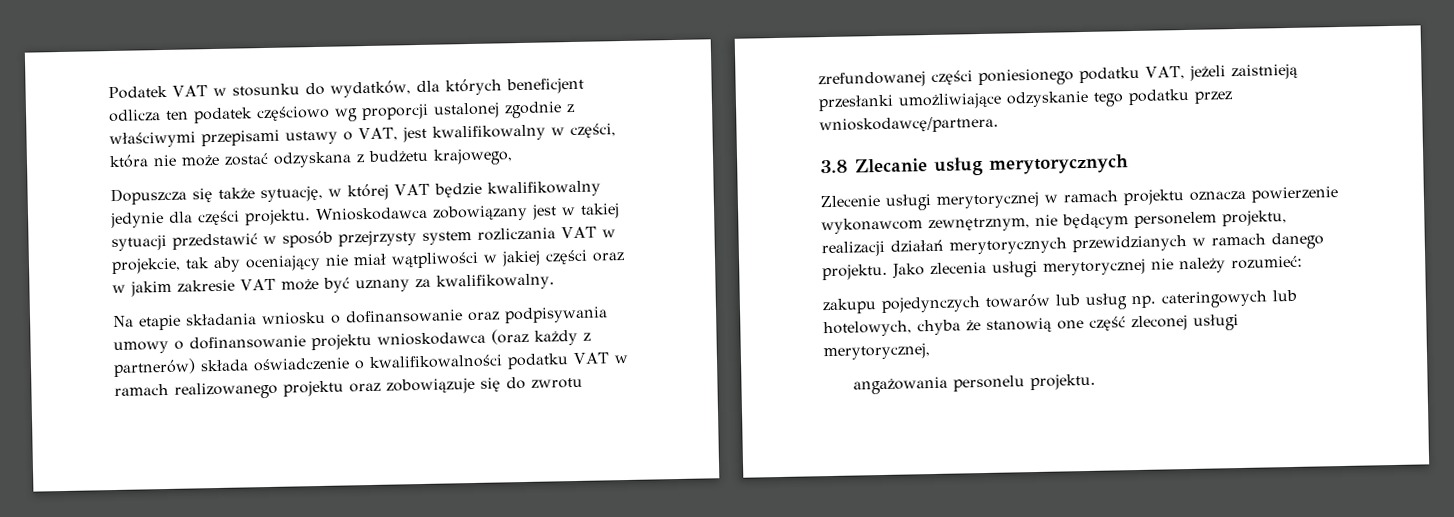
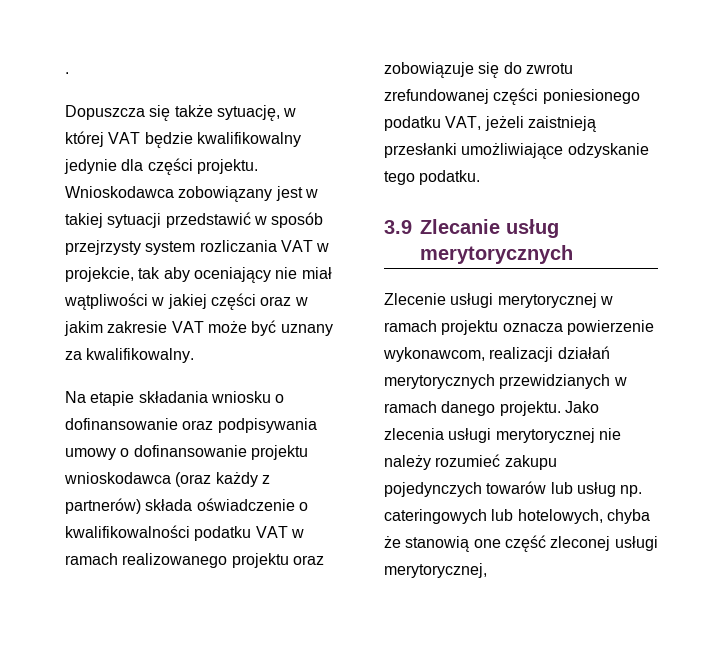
[108,77,584,100] [108,101,575,124] [109,123,616,149] [109,148,513,169] Podatek VAT w stosunku do wydatków, dla których beneficjent odlicza ten podatek częściowo wg proporcji ustalonej zgodnie z właściwymi przepisami ustawy o VAT, jest kwalifikowalny w części, która nie może zostać odzyskana z budżetu krajowego, -> [65,72,69,74] .
[1128,88,1233,106] [819,115,999,135] [820,159,848,174] podatku przez wnioskodawcę/partnera. // 3.8 -> [419,170,481,185] [384,220,412,234] podatku. // 3.9
[821,210,1287,235] wykonawcom zewnętrznym, nie będącym personelem projektu, -> [383,347,485,362] wykonawcom,
[1231,255,1303,270] rozumieć: // -> [435,454,501,467] rozumieć
[852,373,1096,395] // angażowania personelu projektu. -> (487, 570) none

